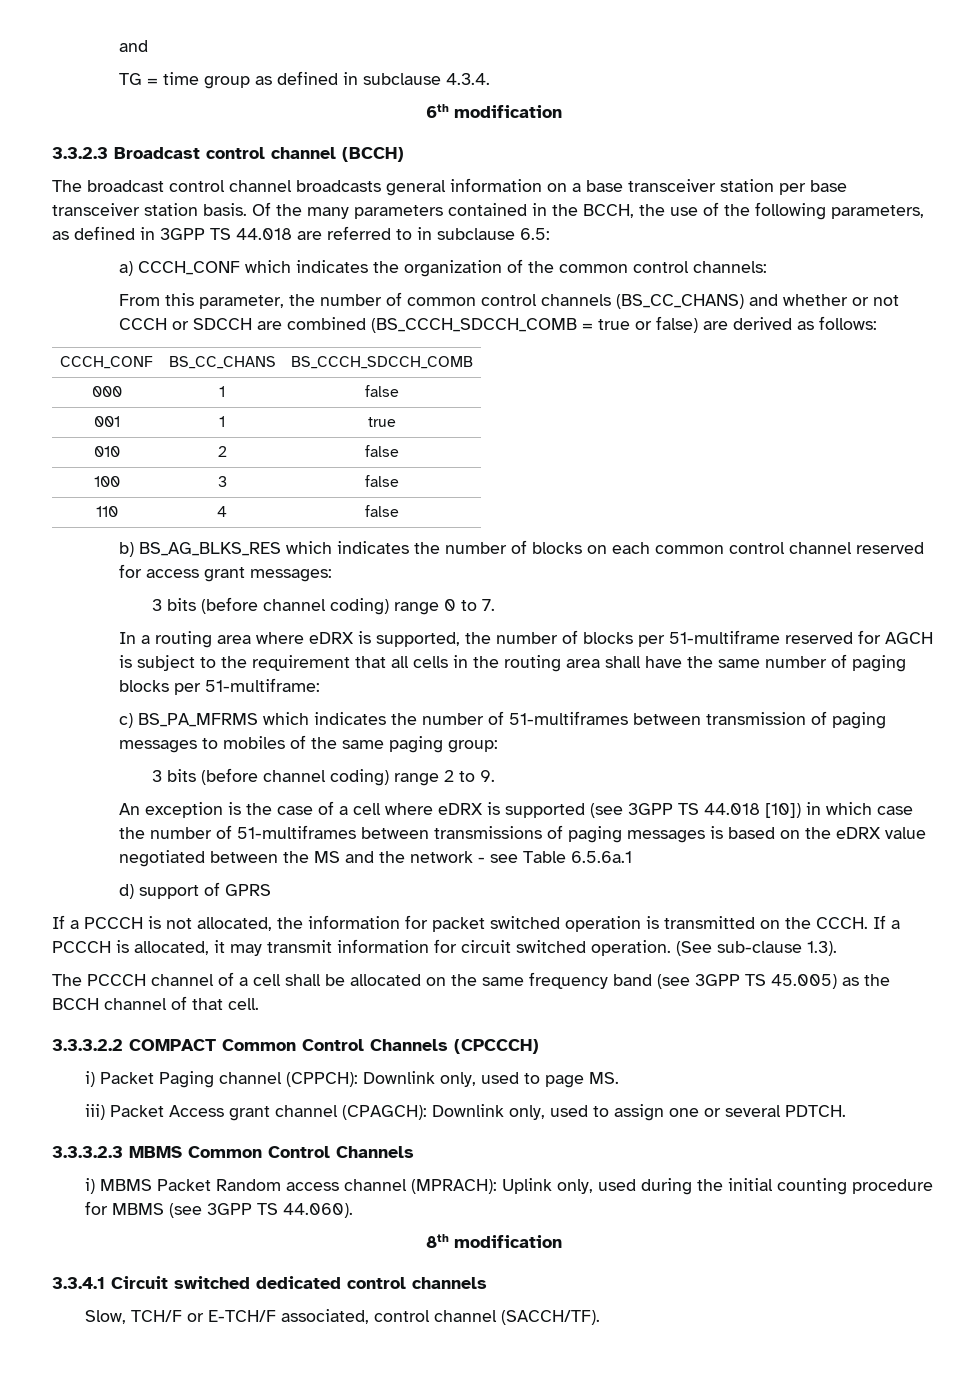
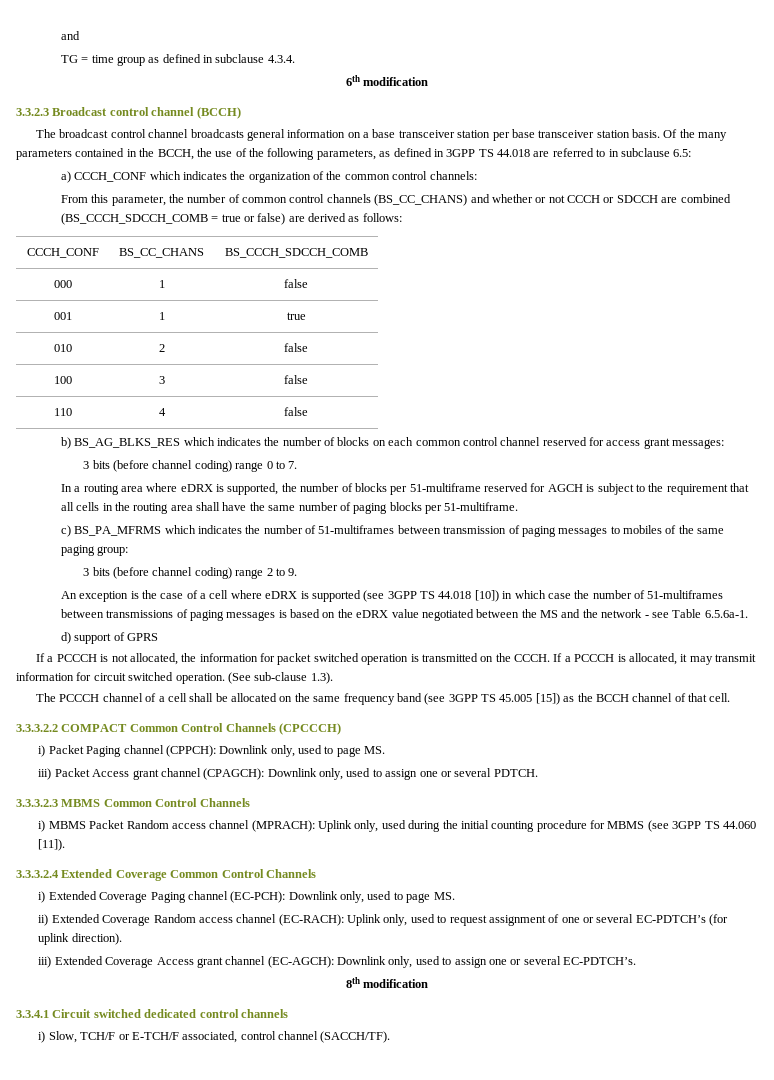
[204,678,320,692] 51-multiframe: -> [444,502,519,511] 51-multiframe.
[570,851,632,863] 6.5.6a.1 -> [704,610,748,618] 6.5.6a-1.
[771,974,837,989] 45.005) -> [499,693,560,705] 45.005 [15])
[283,1203,354,1218] 44.060). -> [722,821,756,829] [38,839,66,851] [16,869,316,881] [38,891,455,903] [38,914,729,926] [38,933,122,945] [38,956,637,968] 44.060 [11]). // 3.3.3.2.4 Extended Coverage Common Control Channels // i) Extended Coverage Paging channel (EC-PCH): Downlink only, used to page MS. // ii) Extended Coverage Random access channel (EC-RACH): Uplink only, used to request assignment of one or several EC-PDTCH’s (for uplink direction). // iii) Extended Coverage Access grant channel (EC-AGCH): Downlink only, used to assign one or several EC-PDTCH’s.
(487, 1283) none -> [38,1031,46,1043] i)

